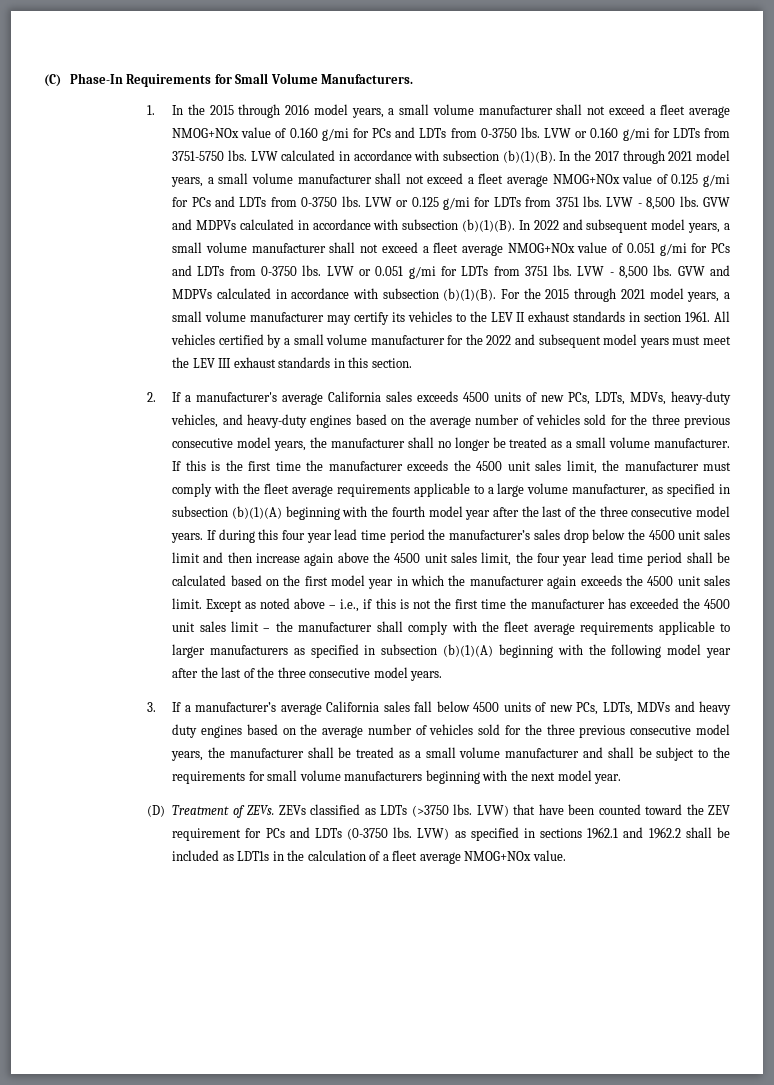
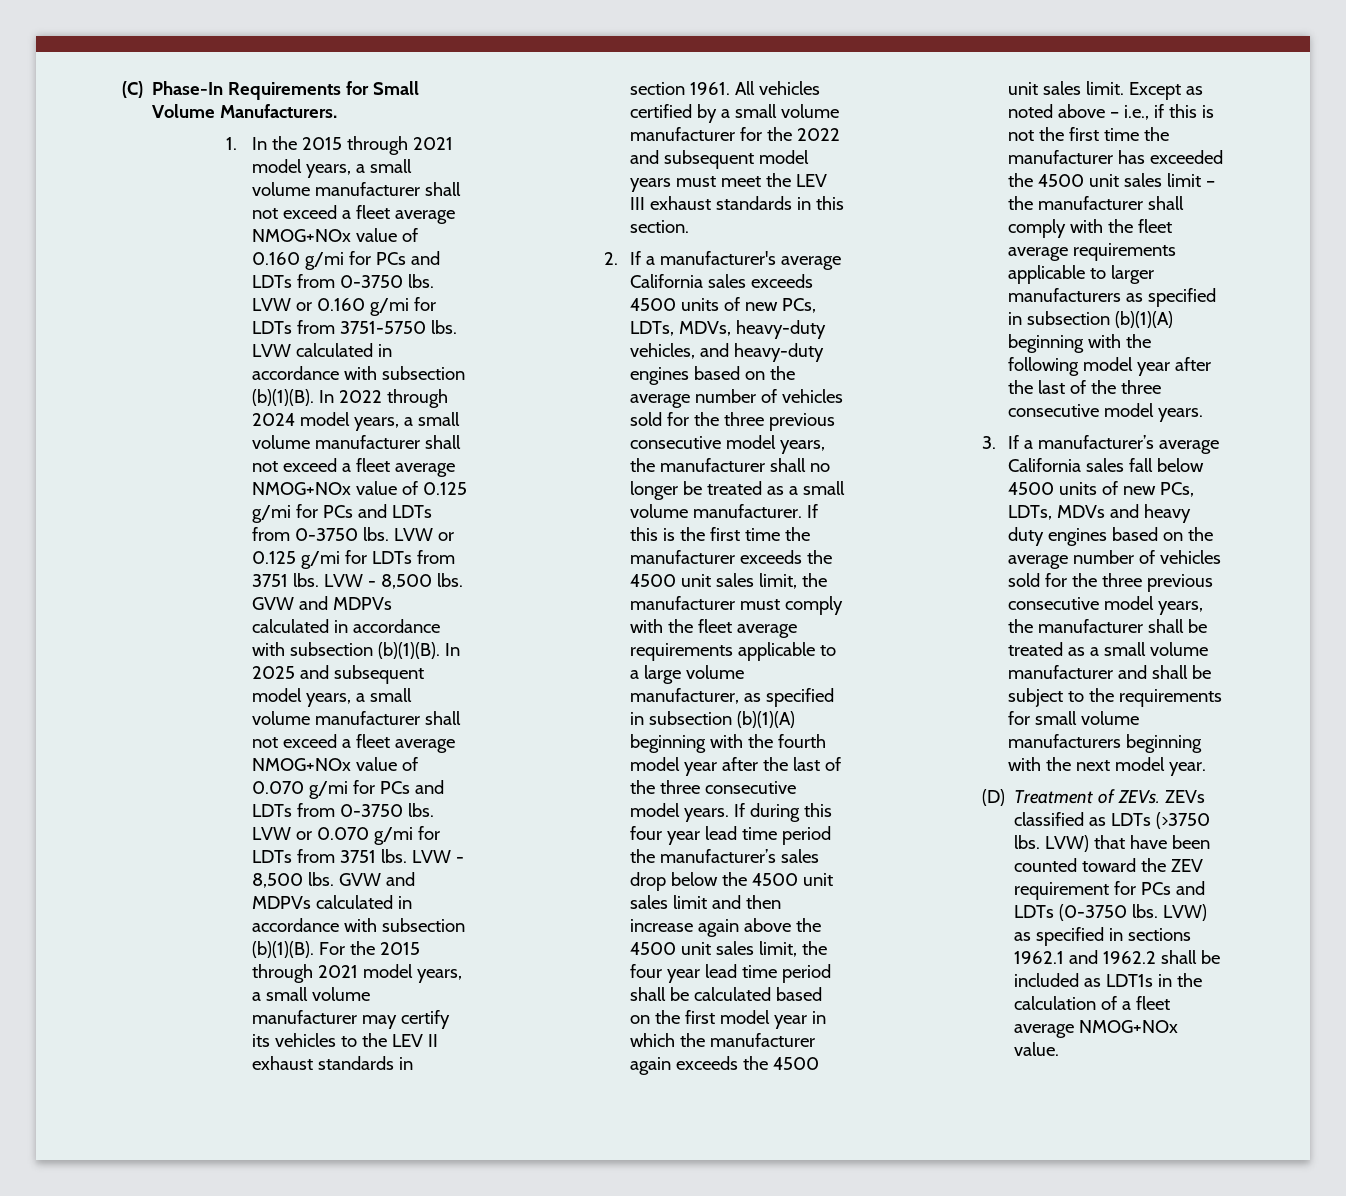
[285,104,310,115] 2016 -> [412,137,453,150] 2021
[574,150,693,164] the 2017 through 2021 -> [338,389,448,408] [251,413,295,426] 2022 through 2024
[533,220,559,230] 2022 -> [251,666,295,679] 2025
[626,243,655,253] 0.051 -> [251,781,304,794] 0.070
[375,266,404,276] 0.051 -> [316,827,369,840] 0.070

